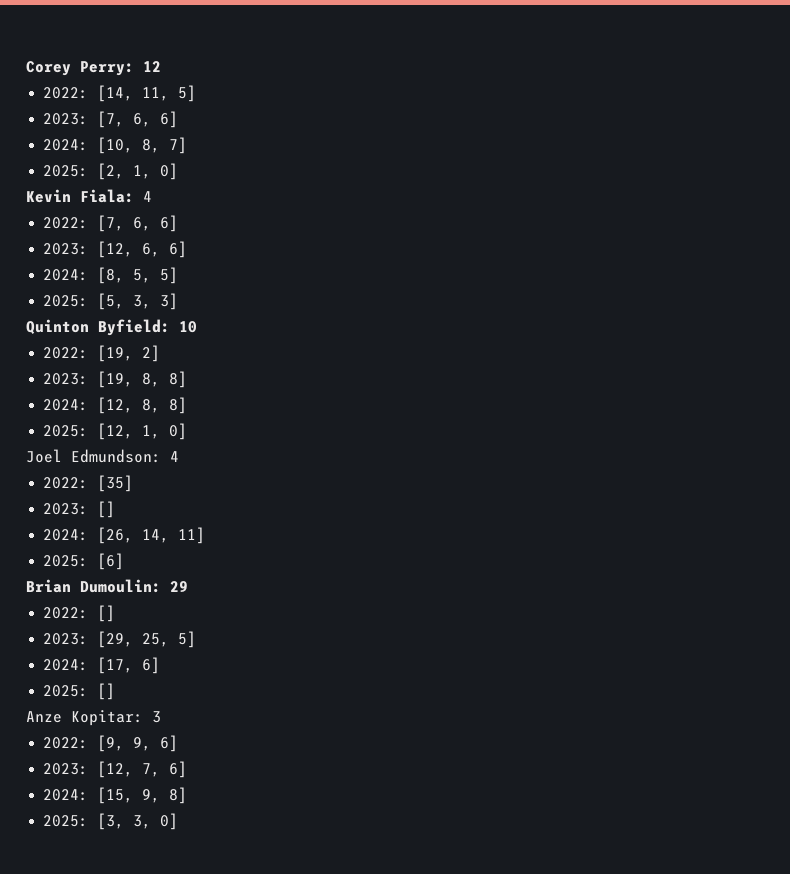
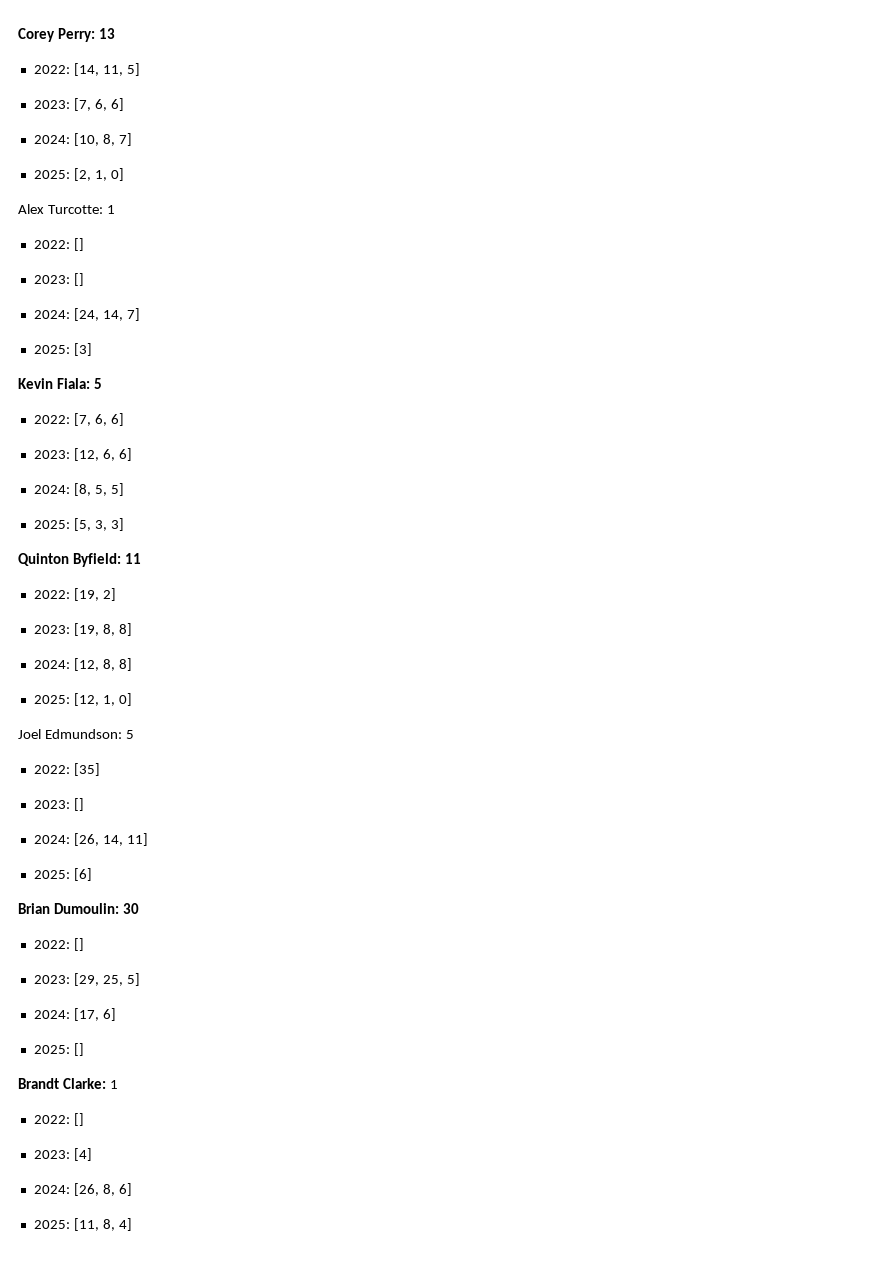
[143,61,161,72] 12 -> [98,28,115,39] 13
(179, 171) none -> [18,204,115,214] [33,238,84,251] [33,273,84,286] [33,308,140,321] [33,343,92,356] // Alex Turcotte: 1 // 2022: [] // 2023: [] // 2024: [24, 14, 7] // 2025: [3]
[143,191,152,202] 4 -> [93,378,102,389] 5
[179,321,197,333] 10 -> [124,553,141,564] 11
[170,451,179,462] 4 -> [125,730,134,739] 5
[170,581,188,592] 29 -> [122,903,139,914] 30
[26,710,161,726] [43,735,179,752] [43,761,188,778] [43,787,188,804] [43,813,179,830] Anze Kopitar: 3 // 2022: [9, 9, 6] // 2023: [12, 7, 6] // 2024: [15, 9, 8] // 2025: [3, 3, 0] -> [18,1078,118,1089] [33,1113,84,1126] [33,1148,92,1161] [33,1183,132,1196] [33,1218,132,1231] Brandt Clarke: 1 // 2022: [] // 2023: [4] // 2024: [26, 8, 6] // 2025: [11, 8, 4]

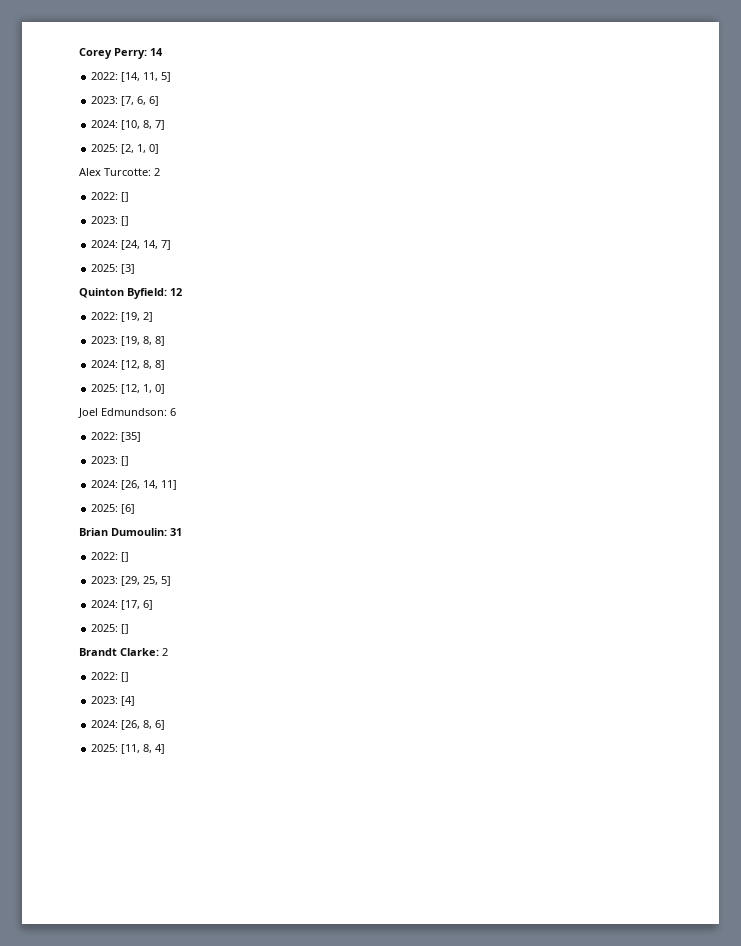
[98,28,115,39] 13 -> [150,48,163,56] 14
[106,205,115,214] 1 -> [154,168,160,176] 2
[18,378,102,389] [33,413,124,426] [33,448,132,461] [33,483,124,496] [33,518,124,531] // Kevin Fiala: 5 // 2022: [7, 6, 6] // 2023: [12, 6, 6] // 2024: [8, 5, 5] // 2025: [5, 3, 3] -> (136, 269) none
[124,553,141,564] 11 -> [170,288,182,296] 12
[125,730,134,739] 5 -> [170,408,176,416] 6
[122,903,139,914] 30 -> [170,528,182,536] 31
[109,1080,118,1089] 1 -> [162,648,168,656] 2

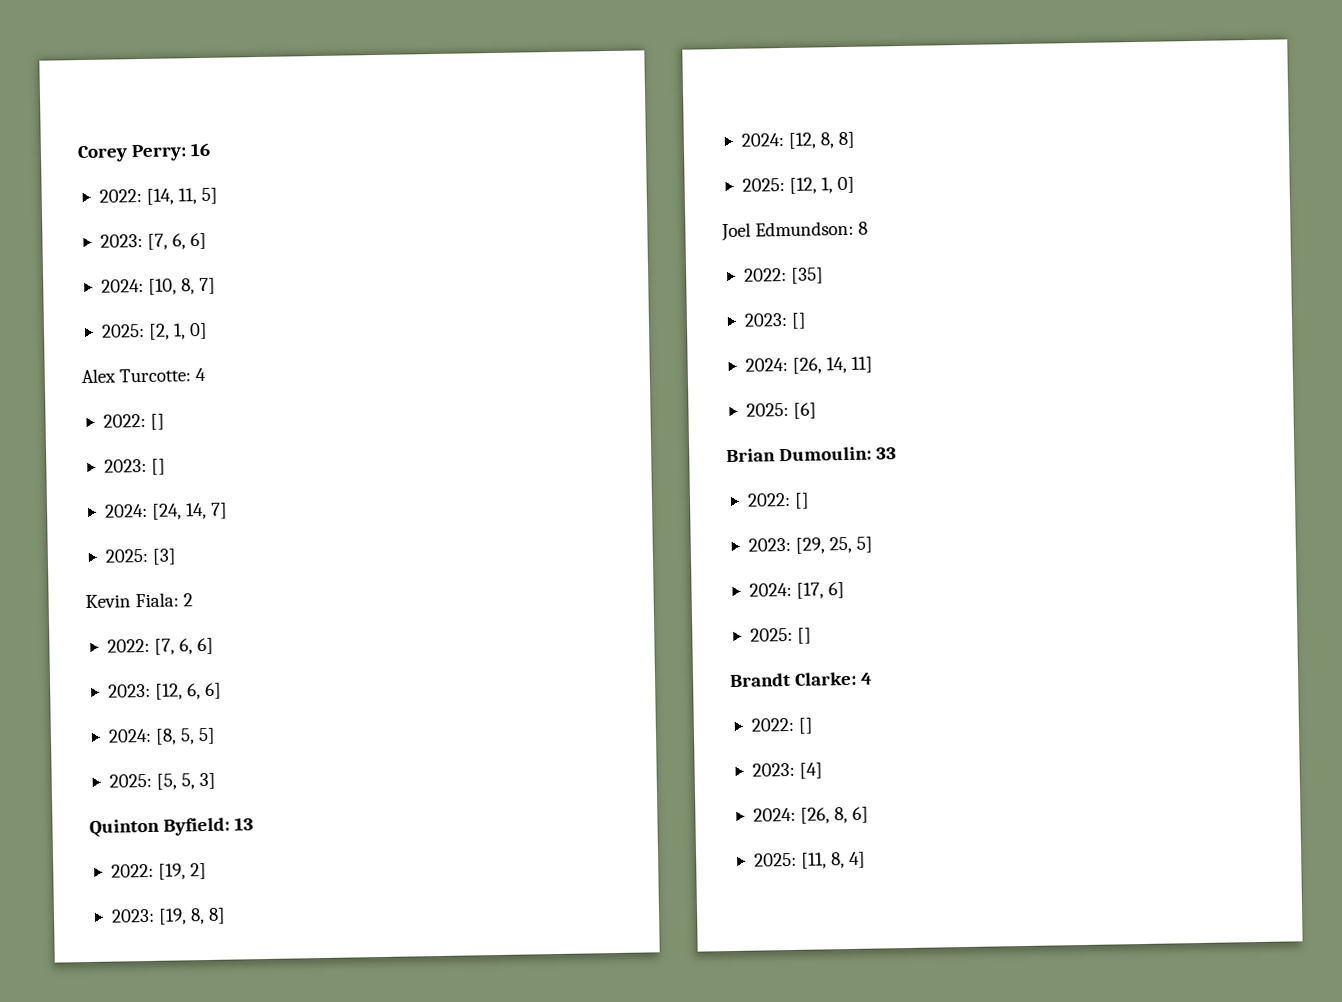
[150,48,163,56] 14 -> [190,142,212,157] 16
[154,168,160,176] 2 -> [195,367,207,382] 4
(136, 269) none -> [85,592,194,609] [106,637,215,655] [107,682,223,700] [107,727,217,745] [108,772,217,790] // Kevin Fiala: 2 // 2022: [7, 6, 6] // 2023: [12, 6, 6] // 2024: [8, 5, 5] // 2025: [5, 5, 3]
[170,288,182,296] 12 -> [234,817,255,831] 13
[170,408,176,416] 6 -> [858,221,869,235] 8
[170,528,182,536] 31 -> [876,447,898,460] 33
[162,648,168,656] 2 -> [860,672,874,685] 4

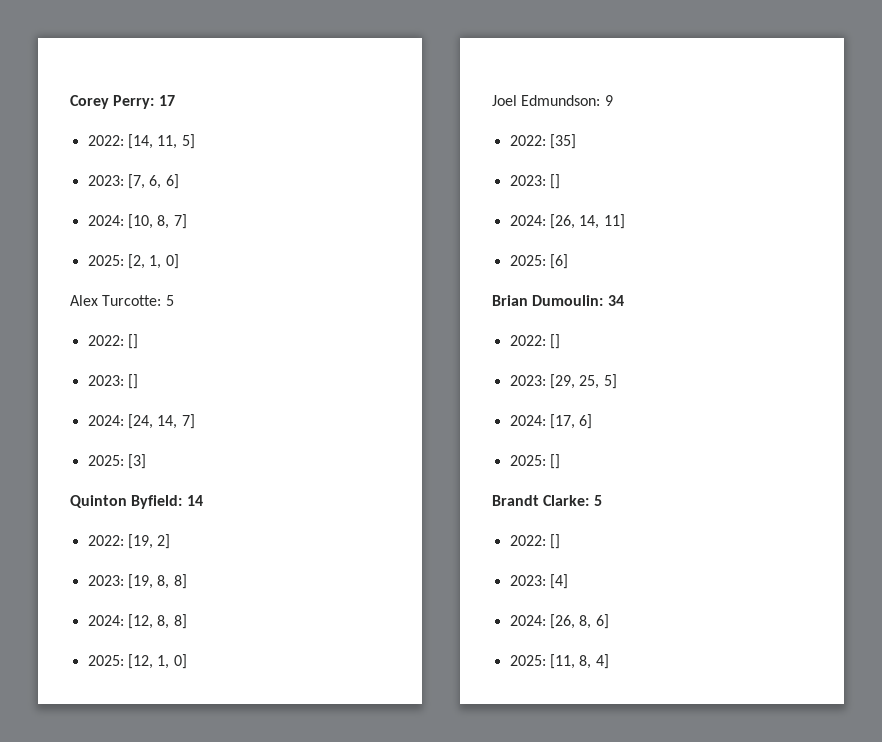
[190,142,212,157] 16 -> [158,95,175,106] 17
[195,367,207,382] 4 -> [165,295,174,306] 5
[85,592,194,609] [106,637,215,655] [107,682,223,700] [107,727,217,745] [108,772,217,790] // Kevin Fiala: 2 // 2022: [7, 6, 6] // 2023: [12, 6, 6] // 2024: [8, 5, 5] // 2025: [5, 5, 3] -> (146, 461) none
[234,817,255,831] 13 -> [186,495,203,506] 14
[858,221,869,235] 8 -> [604,95,613,106] 9
[876,447,898,460] 33 -> [607,295,624,306] 34
[860,672,874,685] 4 -> [593,495,602,506] 5

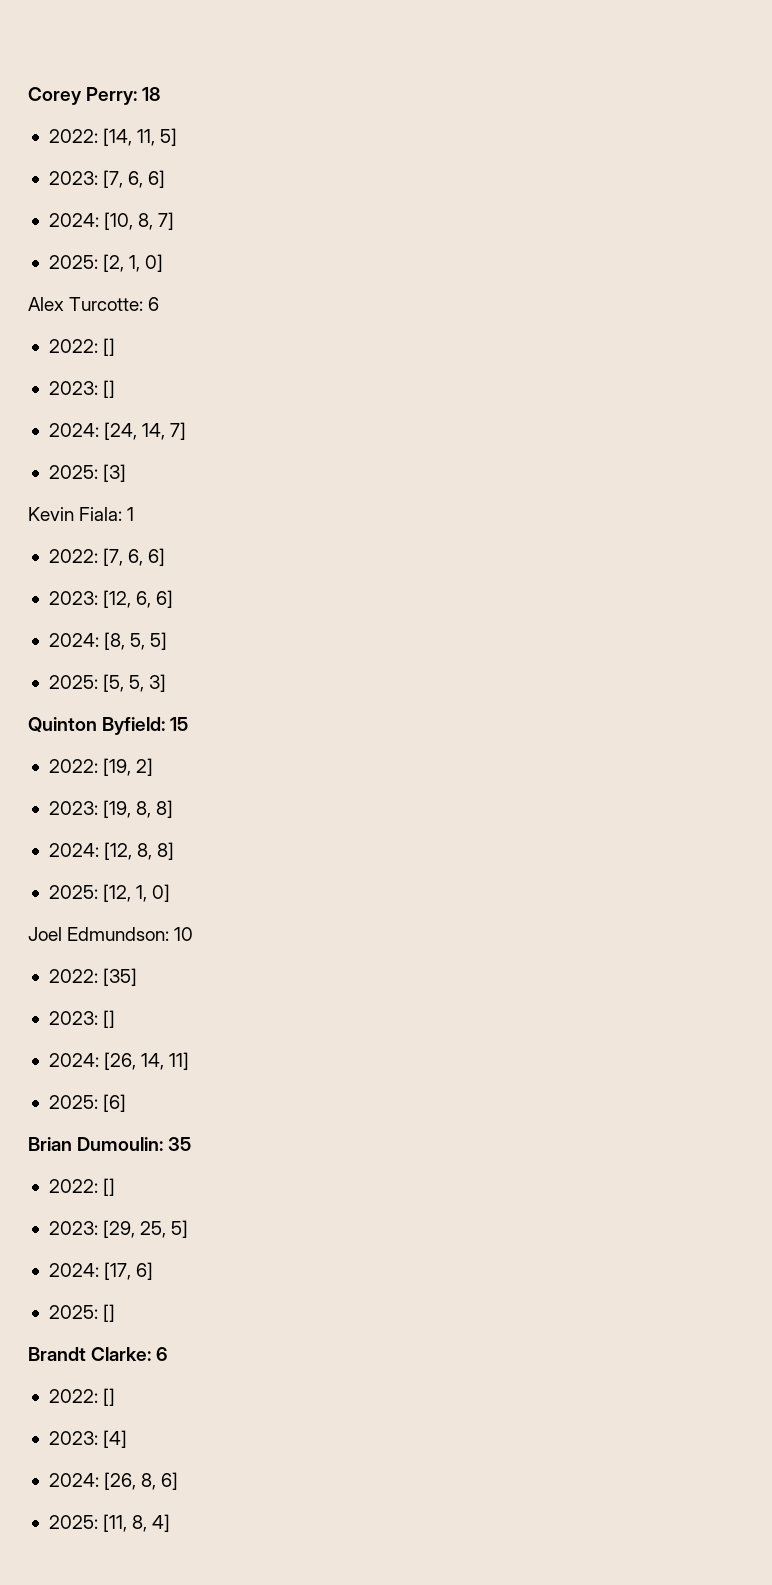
[158,95,175,106] 17 -> [142,87,161,101] 18
[165,295,174,306] 5 -> [148,297,160,311] 6
(146, 461) none -> [28,507,135,521] [48,548,166,566] [48,590,174,608] [48,632,168,650] [48,674,167,692] // Kevin Fiala: 1 // 2022: [7, 6, 6] // 2023: [12, 6, 6] // 2024: [8, 5, 5] // 2025: [5, 5, 3]
[186,495,203,506] 14 -> [170,717,189,731] 15
[604,95,613,106] 9 -> [174,927,194,941] 10
[607,295,624,306] 34 -> [168,1137,192,1151] 35
[593,495,602,506] 5 -> [156,1347,169,1361] 6

